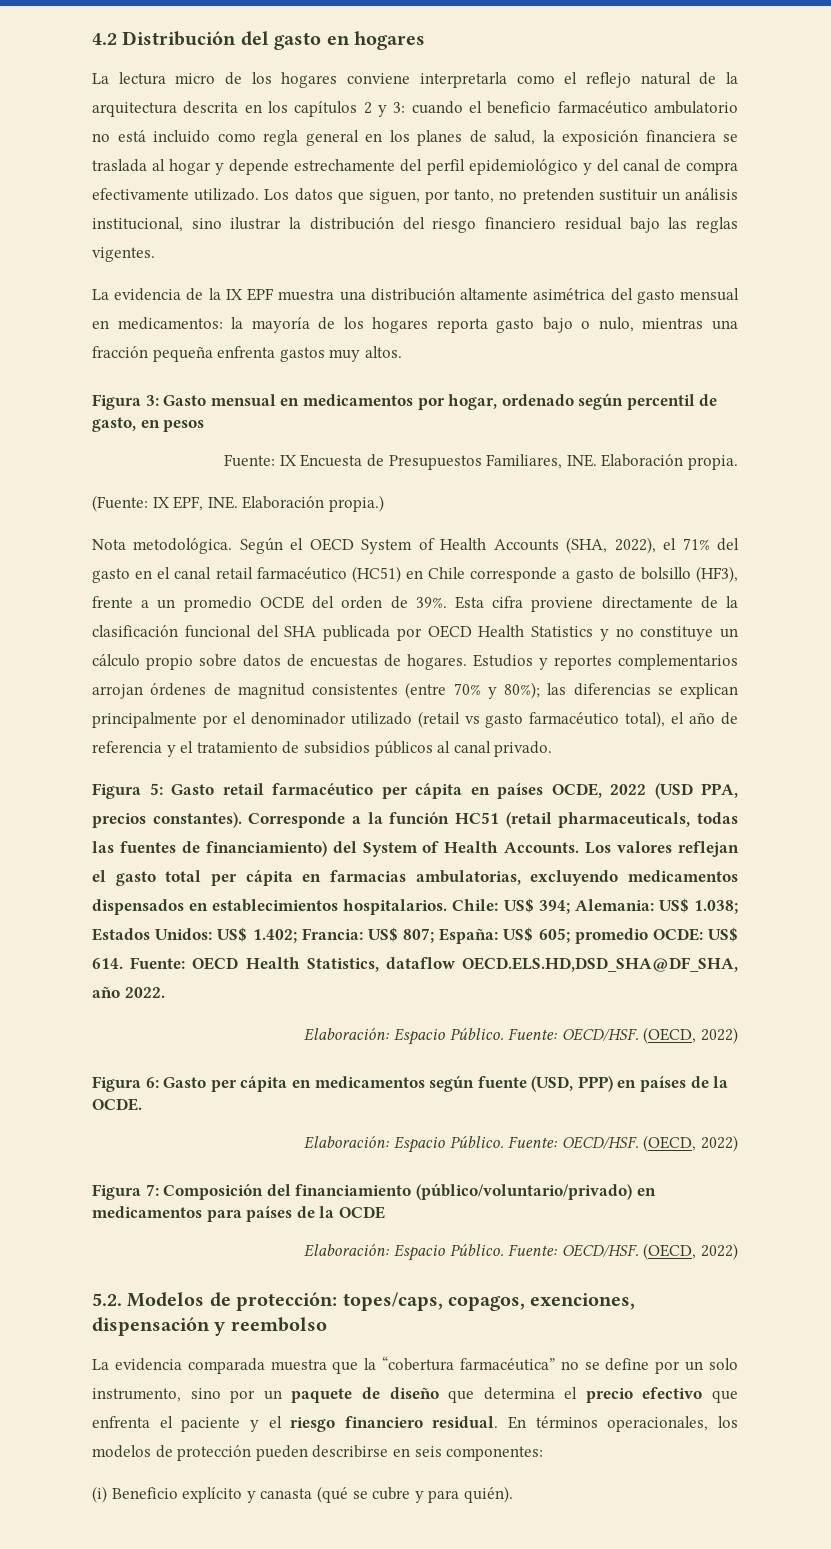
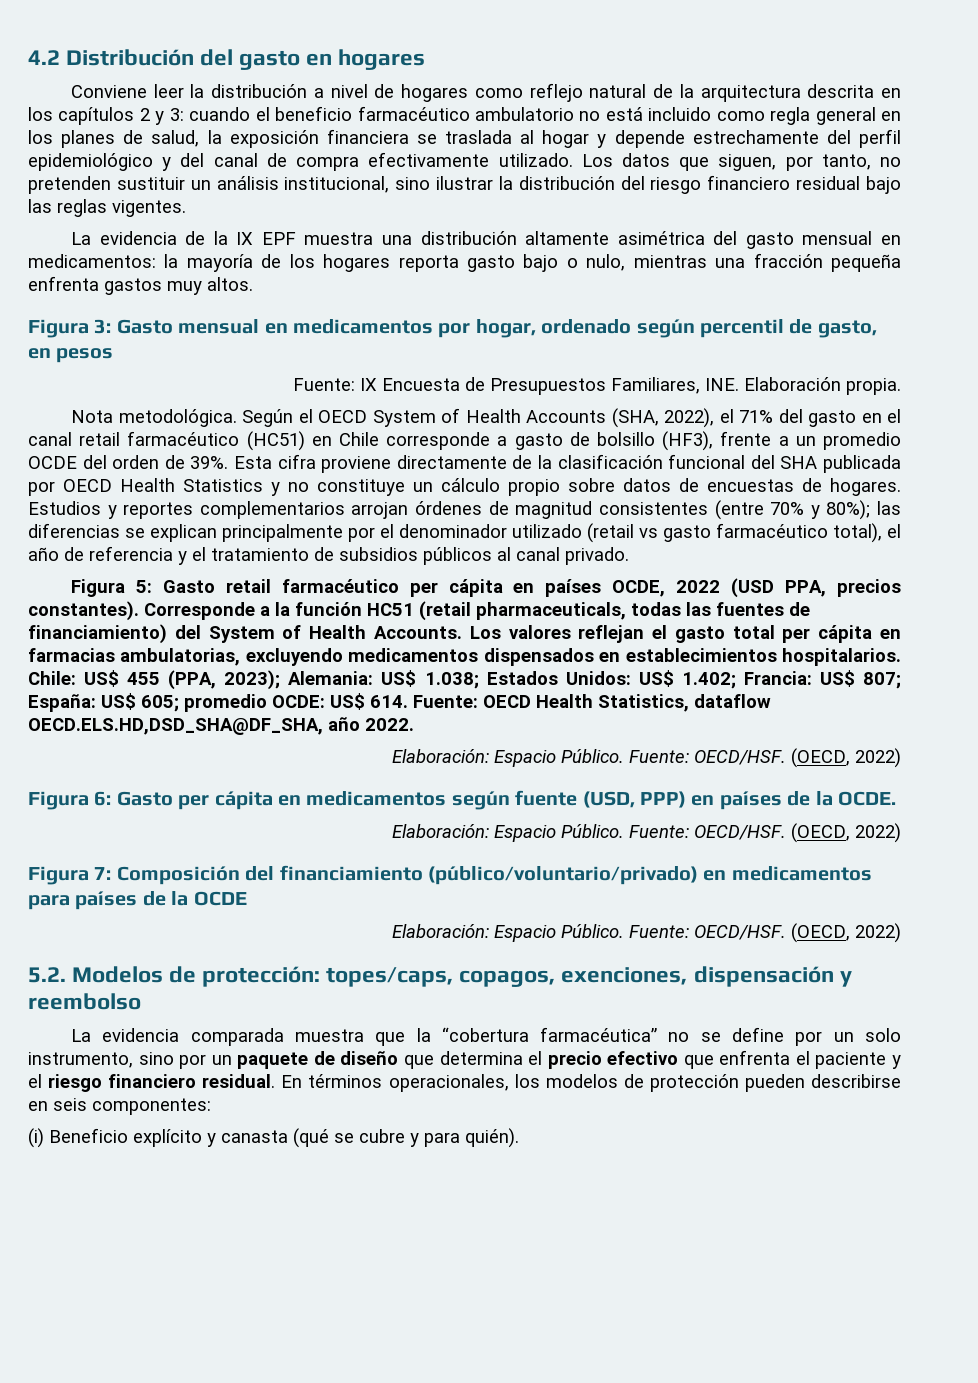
[92,72,578,88] La lectura micro de los hogares conviene interpretarla como el -> [71,84,523,102] Conviene leer la distribución a nivel de hogares como
[92,495,384,512] // (Fuente: IX EPF, INE. Elaboración propia.) -> (901, 386) none
[538,900,570,914] 394; -> [127,670,281,690] 455 (PPA, 2023);

